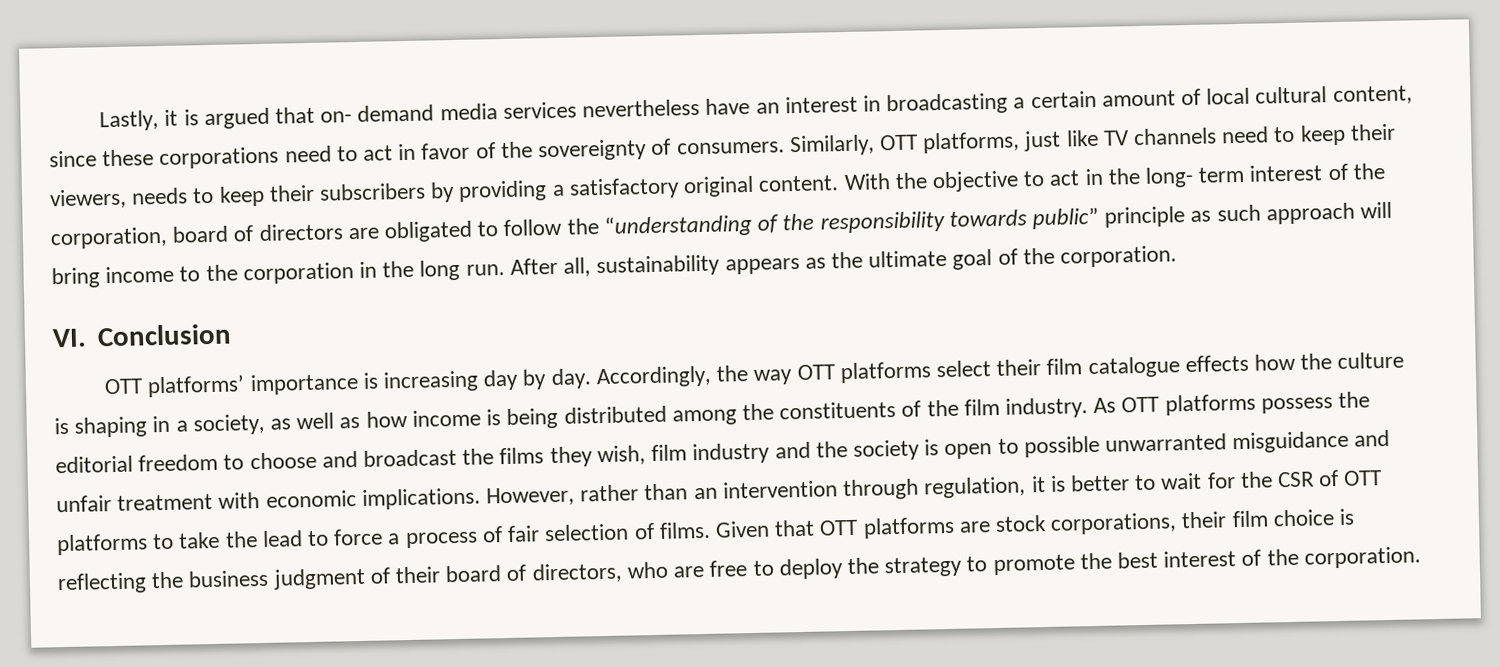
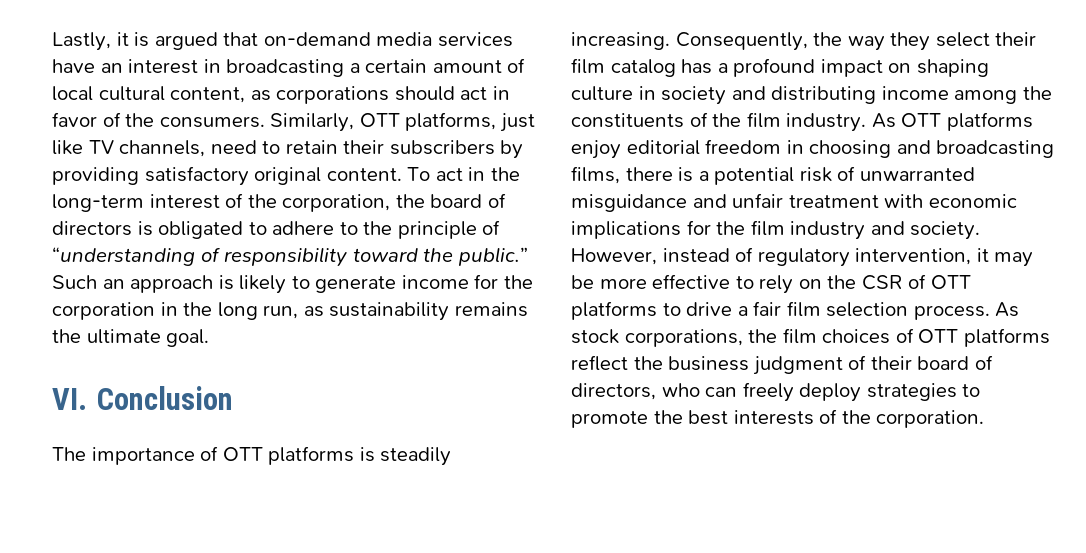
[320,104,435,123] on- demand -> [263,32,371,46] on-demand
[582,98,701,118] nevertheless -> (513, 39) none
[49,145,358,170] since these corporations need to -> [250,86,455,104] as corporations should
[538,138,672,162] sovereignty of -> (155, 120) none
[1132,123,1396,146] [49,185,265,210] channels need to keep their viewers, needs to keep -> [119,140,338,157] channels, need to retain
[551,184,565,197] a -> (139, 176) none
[843,170,1046,193] With the objective to -> [407,167,431,181] To
[1144,166,1246,188] long- term -> [52,194,144,212] long-term
(168, 238) none -> [395,194,425,208] the
[347,227,379,240] are -> [137,221,153,236] is
[503,201,1392,238] [51,265,201,289] follow the “understanding of the responsibility towards public” principle as such approach will bring income to -> [272,220,501,239] [52,247,528,267] [52,274,499,294] adhere to the principle of “understanding of responsibility toward the public.” Such an approach is likely to generate income for
[465,245,1177,278] [52,323,232,348] [104,351,1405,398] [54,405,667,438] run. After all, sustainability appears as the ultimate goal of the corporation. // VI. Conclusion // OTT platforms’ importance is increasing day by day. Accordingly, the way OTT platforms select their film catalogue effects how the culture is shaping in a society, as well as how income is being distributed -> [263,302,528,321] [52,329,210,347] [52,386,234,410] [52,446,452,466] [571,32,1037,51] [571,58,989,77] [571,86,949,105] run, as sustainability remains the ultimate goal. // VI. Conclusion // The importance of OTT platforms is steadily increasing. Consequently, the way they select their film catalog has a profound impact on shaping culture in society and distributing income
[1260,391,1371,414] [55,435,1100,474] possess the editorial freedom to choose and broadcast the films they wish, film industry and the society is open to possible -> [571,139,1055,159] [571,166,856,185] enjoy editorial freedom in choosing and broadcasting films, there is a potential risk of
[361,472,1236,510] implications. However, rather than an intervention through regulation, it is better to wait for -> [571,220,981,240] [571,247,1034,267] [571,274,822,294] implications for the film industry and society. However, instead of regulatory intervention, it may be more effective to rely on
[178,508,1356,549] [57,572,147,595] take the lead to force a process of fair selection of films. Given that OTT platforms are stock corporations, their film choice is reflecting -> [686,301,1020,320] [571,328,1050,347] [571,355,628,371] drive a fair film selection process. As stock corporations, the film choices of OTT platforms reflect
[673,556,963,580] are free to deploy the strategy -> [705,382,957,402] can freely deploy strategies
[1163,550,1237,568] interest -> [733,410,814,425] interests

